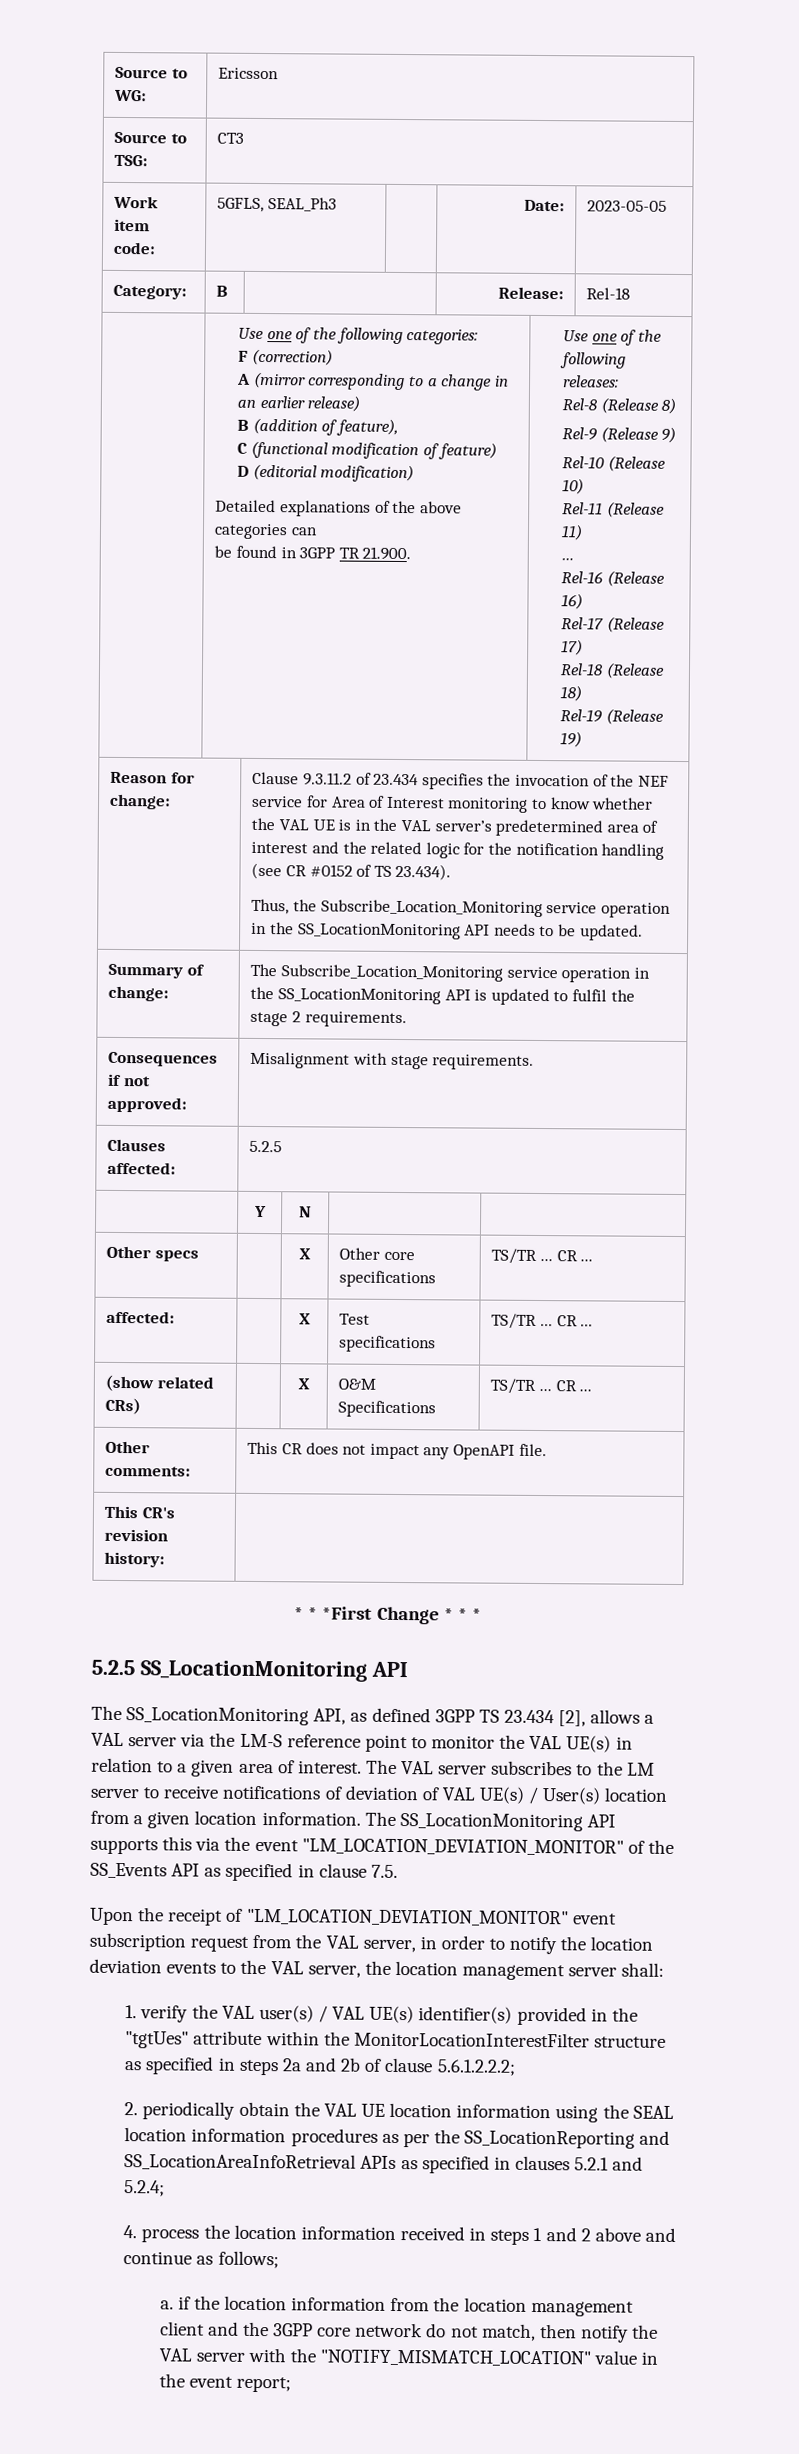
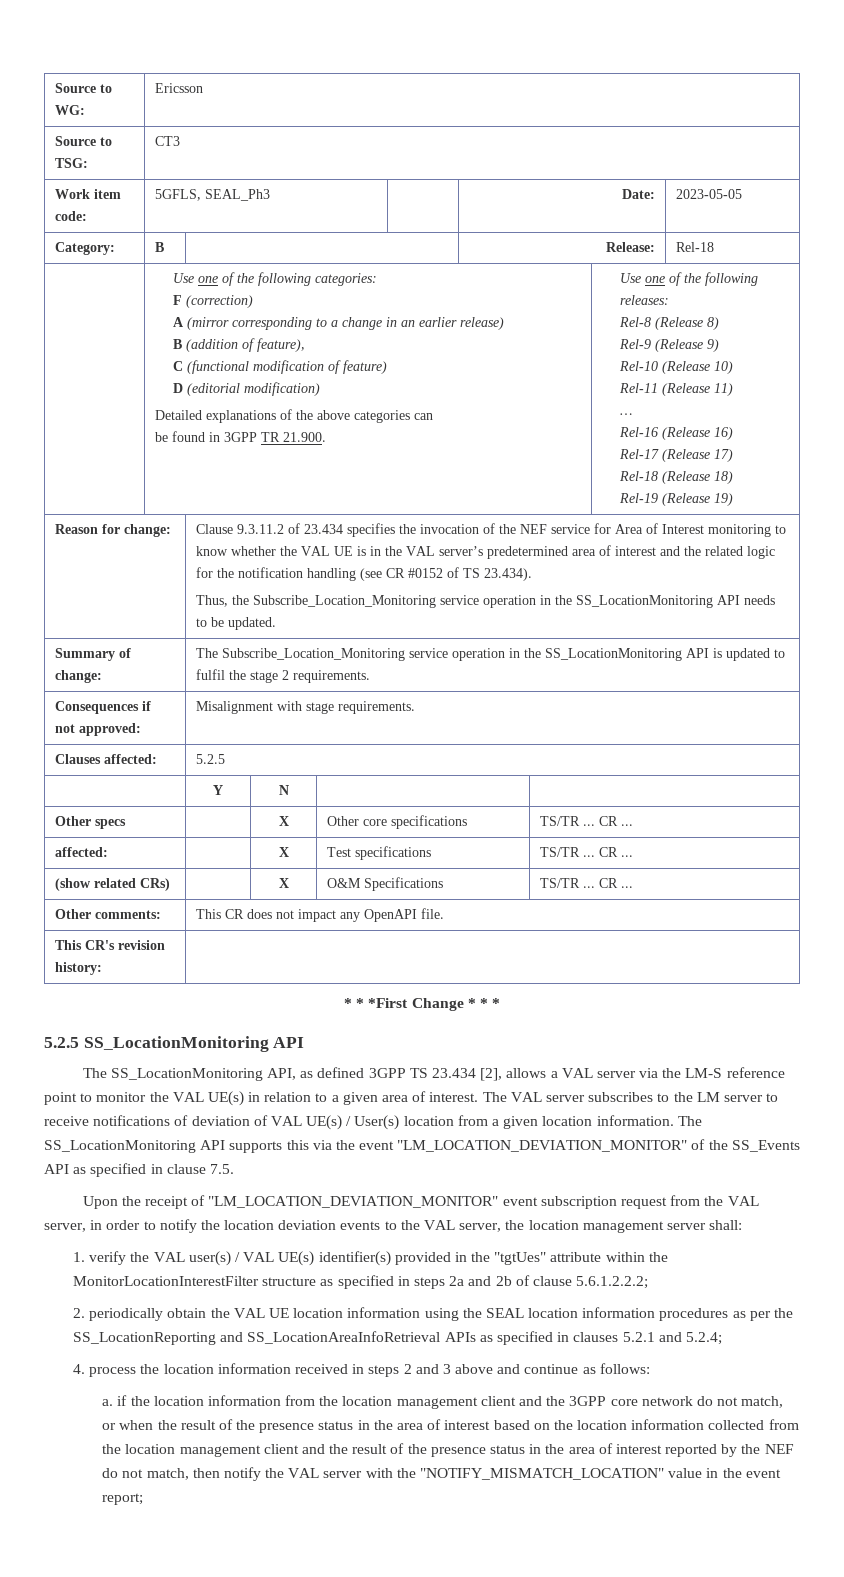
[533,2227,591,2242] 1 and 2 -> [403,1364,451,1374] 2 and 3
[217,2250,279,2269] follows; -> [599,1363,650,1374] follows:
(536, 2332) none -> [102,1419,799,1433] [102,1443,794,1457] [102,1468,189,1480] or when the result of the presence status in the area of interest based on the location information collected from the location management client and the result of the presence status in the area of interest reported by the NEF do not match,

